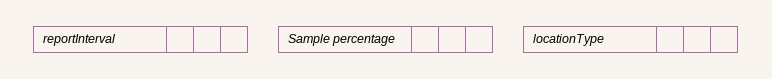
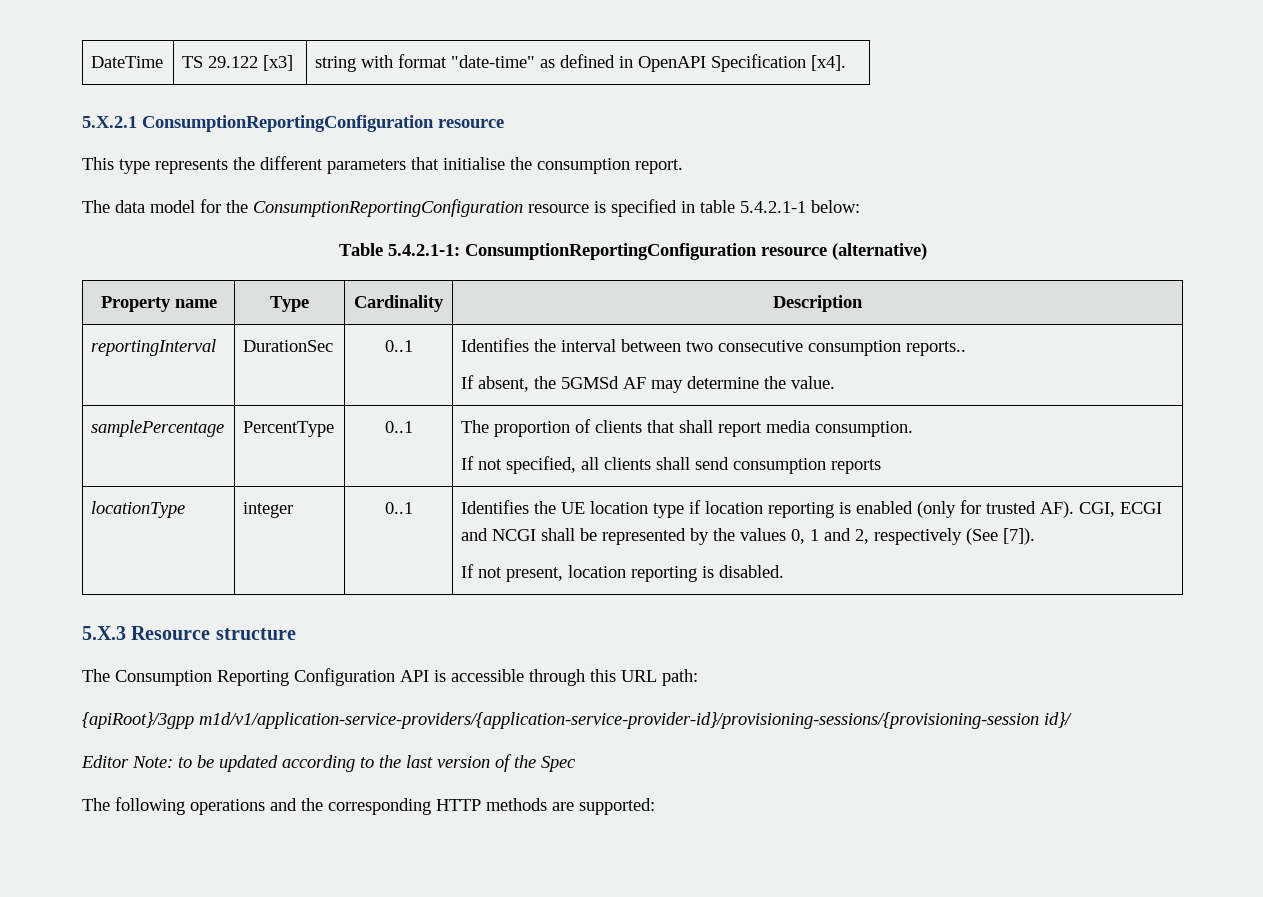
[42,34,116,46] [287,34,396,46] [532,34,604,46] reportInterval | | | // Sample percentage | | | // locationType | | | -> [91,56,164,68] [182,55,294,71] [315,54,847,72] [82,115,504,132] [82,156,683,174] [82,199,860,217] [338,243,927,260] [100,296,217,312] [270,296,309,312] [354,295,444,312] [773,295,863,312] [91,339,217,356] [243,340,334,352] [384,340,413,352] [461,338,967,356] [461,375,836,393] [91,420,225,437] [243,421,335,437] [384,421,413,433] [461,419,914,437] [461,456,882,474] [91,501,186,518] [243,502,294,518] [384,502,413,514] [461,500,1163,518] [461,528,1036,545] [461,564,785,582] [82,626,296,640] [82,668,698,686] [82,712,1072,729] [81,754,576,772] [82,797,655,815] DateTime | TS 29.122 [x3] | string with format "date-time" as defined in OpenAPI Specification [x4]. // 5.X.2.1 ConsumptionReportingConfiguration resource // This type represents the different parameters that initialise the consumption report. // The data model for the ConsumptionReportingConfiguration resource is specified in table 5.4.2.1-1 below: // Table 5.4.2.1-1: ConsumptionReportingConfiguration resource (alternative) // Property name | Type | Cardinality | Description // reportingInterval | DurationSec | 0..1 | Identifies the interval between two consecutive consumption reports.. // If absent, the 5GMSd AF may determine the value. // samplePercentage | PercentType | 0..1 | The proportion of clients that shall report media consumption. // If not specified, all clients shall send consumption reports // locationType | integer | 0..1 | Identifies the UE location type if location reporting is enabled (only for trusted AF). CGI, ECGI and NCGI shall be represented by the values 0, 1 and 2, respectively (See [7]). // If not present, location reporting is disabled. // 5.X.3 Resource structure // The Consumption Reporting Configuration API is accessible through this URL path: // {apiRoot}/3gpp m1d/v1/application-service-providers/{application-service-provider-id}/provisioning-sessions/{provisioning-session id}/ // Editor Note: to be updated according to the last version of the Spec // The following operations and the corresponding HTTP methods are supported:

